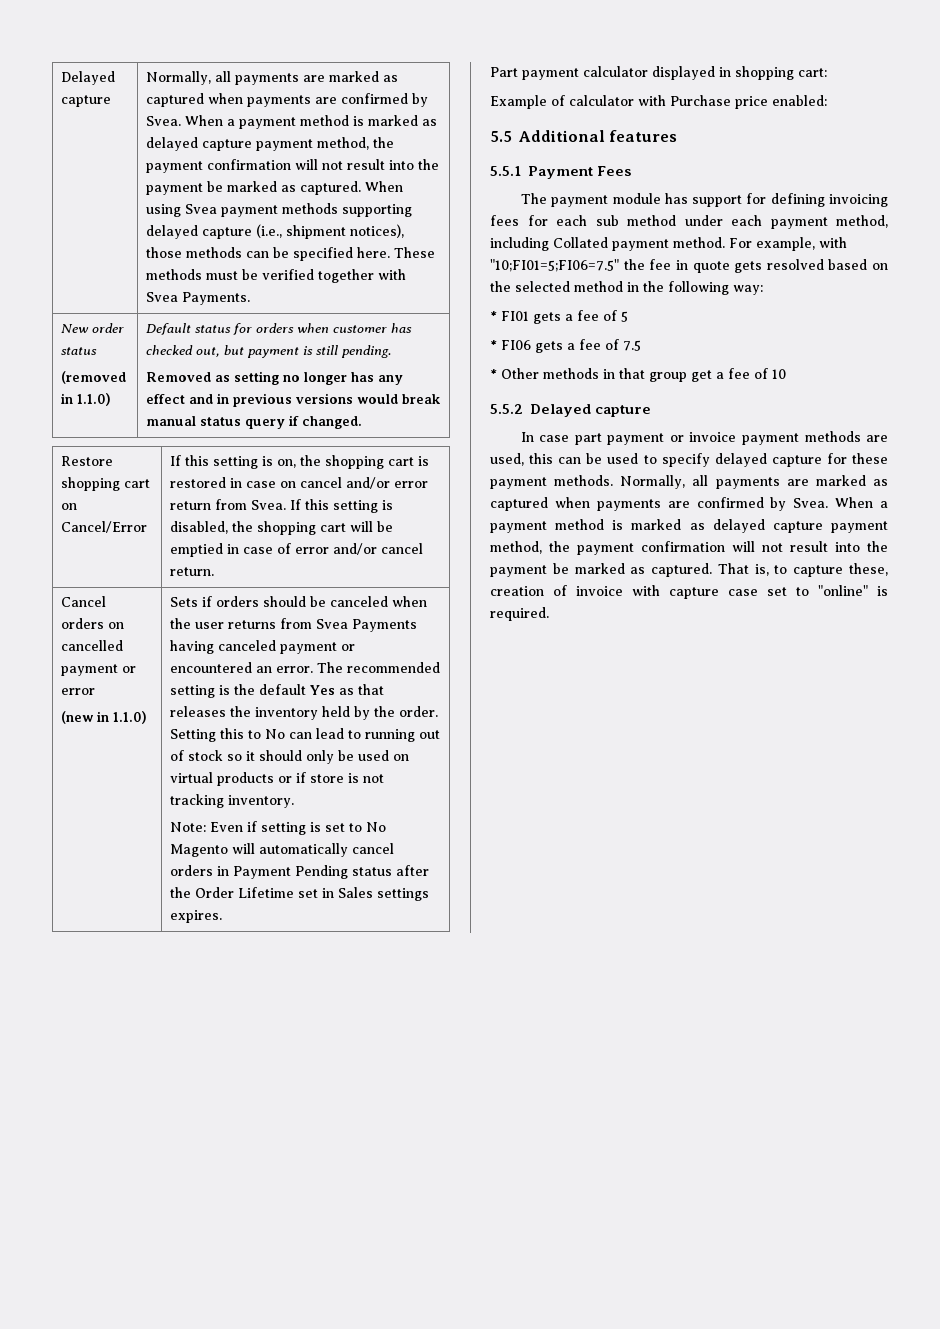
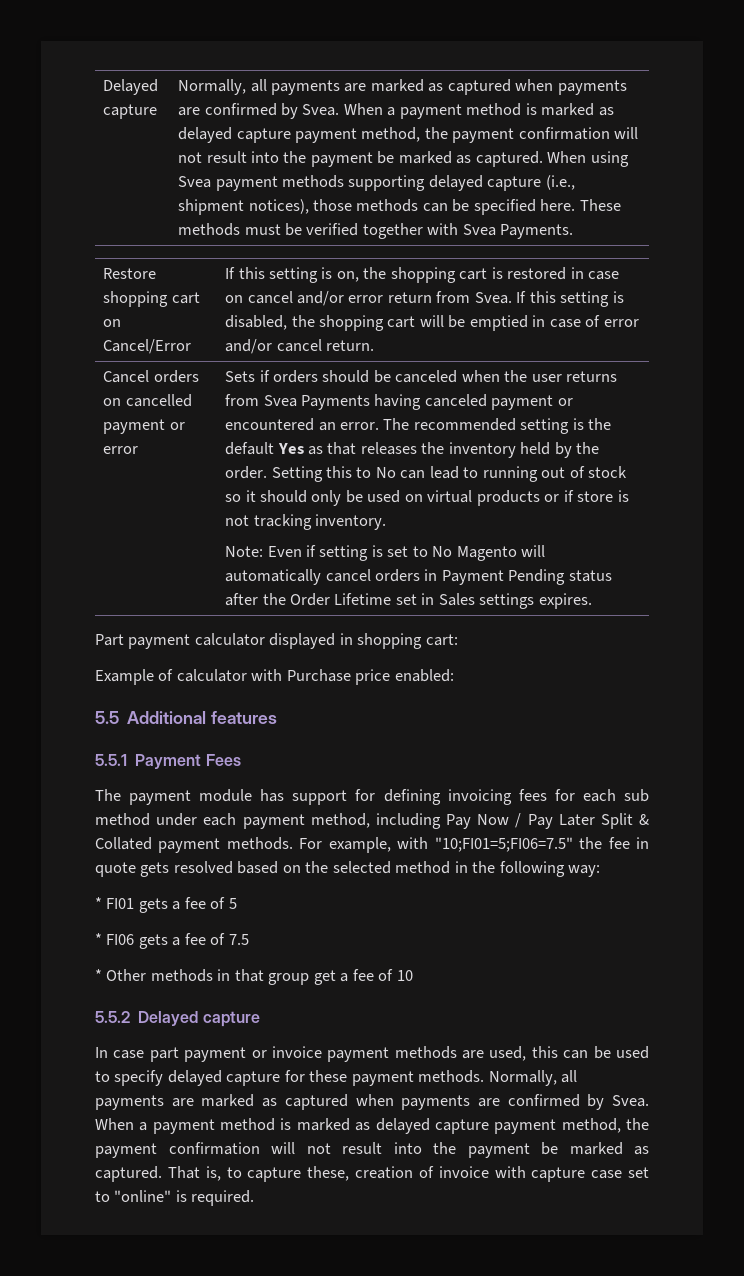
[61,323,125,333] [61,347,98,355] [61,371,127,384] [61,393,112,406] [146,323,413,335] [146,345,392,358] [146,371,404,385] [146,393,442,407] [146,415,363,429] // New order status // (removed in 1.1.0) | Default status for orders when customer has checked out, but payment is still pending. // Removed as setting no longer has any effect and in previous versions would break manual status query if changed. -> (574, 231) none
[61,711,148,724] // (new in 1.1.0) -> (139, 450) none
(549, 244) none -> [446,813,650,829] Pay Now / Pay Later Split &
[673,237,725,248] method. -> [226,837,293,850] methods.

